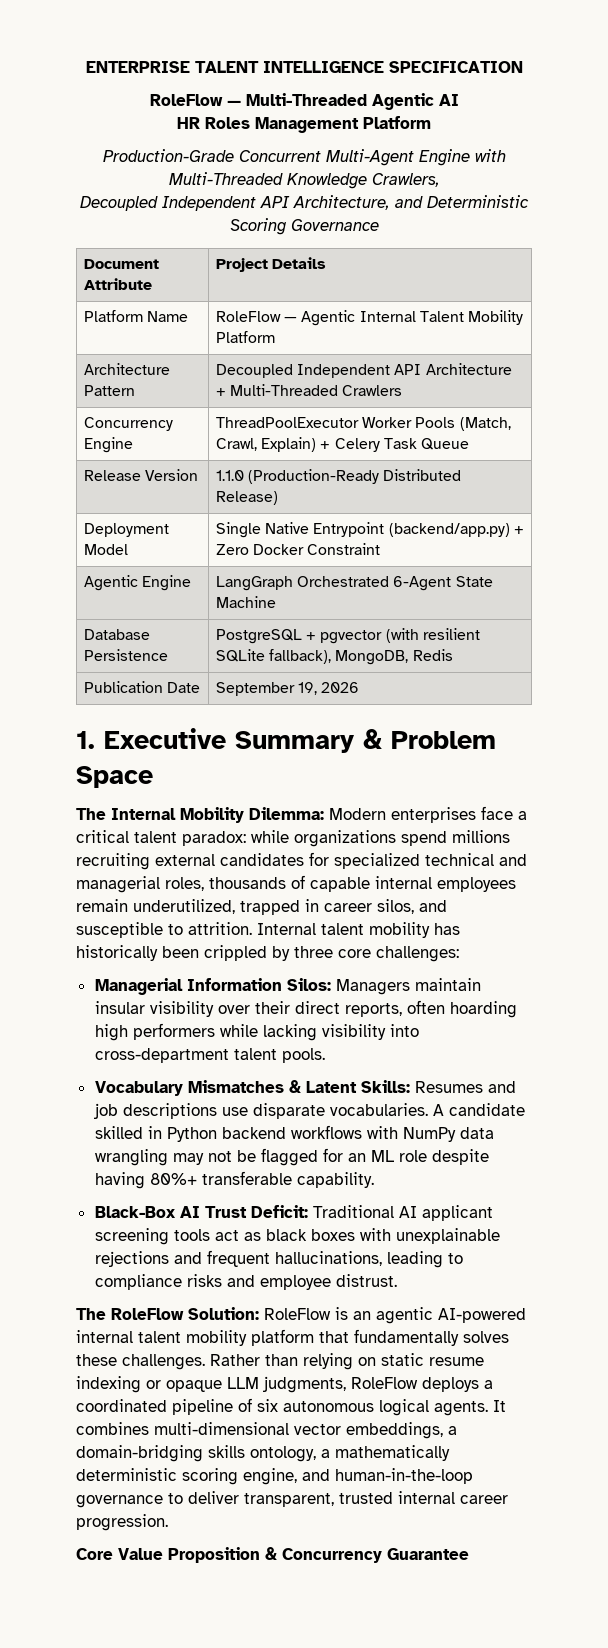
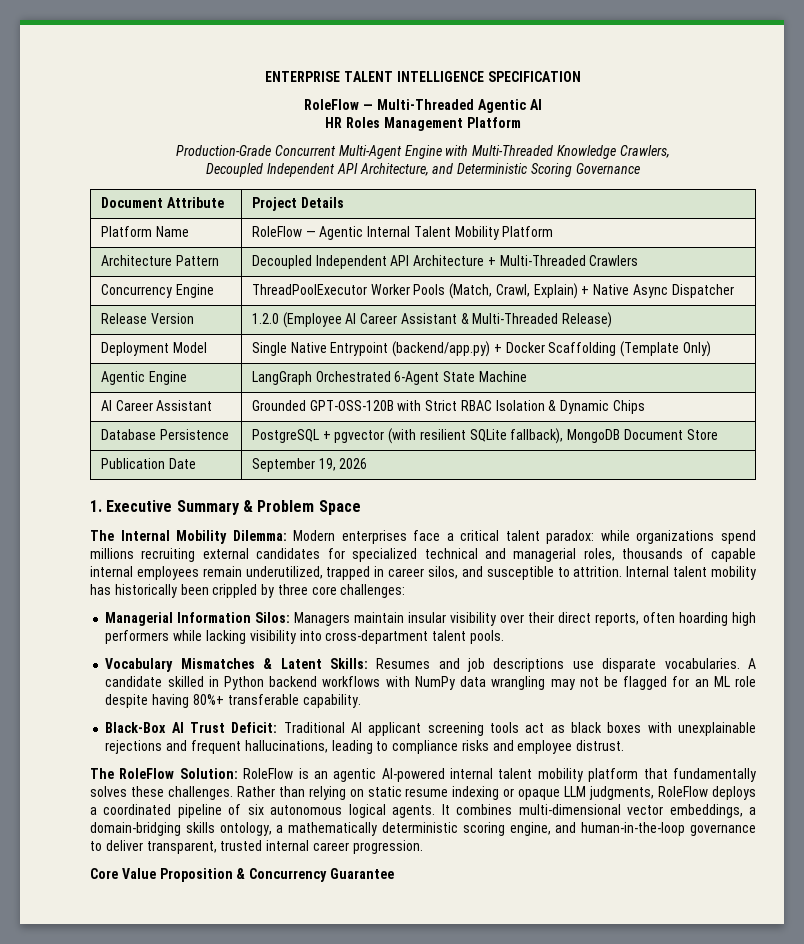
[334,438,470,452] Celery Task Queue -> [593,284,734,298] Native Async Dispatcher
[216,469,462,484] 1.1.0 (Production-Ready Distributed -> [251,312,559,328] 1.2.0 (Employee AI Career Assistant & Multi-Threaded
[216,543,381,555] Zero Docker Constraint -> [505,341,711,357] Docker Scaffolding (Template Only)
(277, 602) none -> [100,400,213,411] [251,400,645,414] // AI Career Assistant | Grounded GPT-OSS-120B with Strict RBAC Isolation & Dynamic Chips
[335,649,453,665] MongoDB, Redis -> [567,429,718,443] MongoDB Document Store

